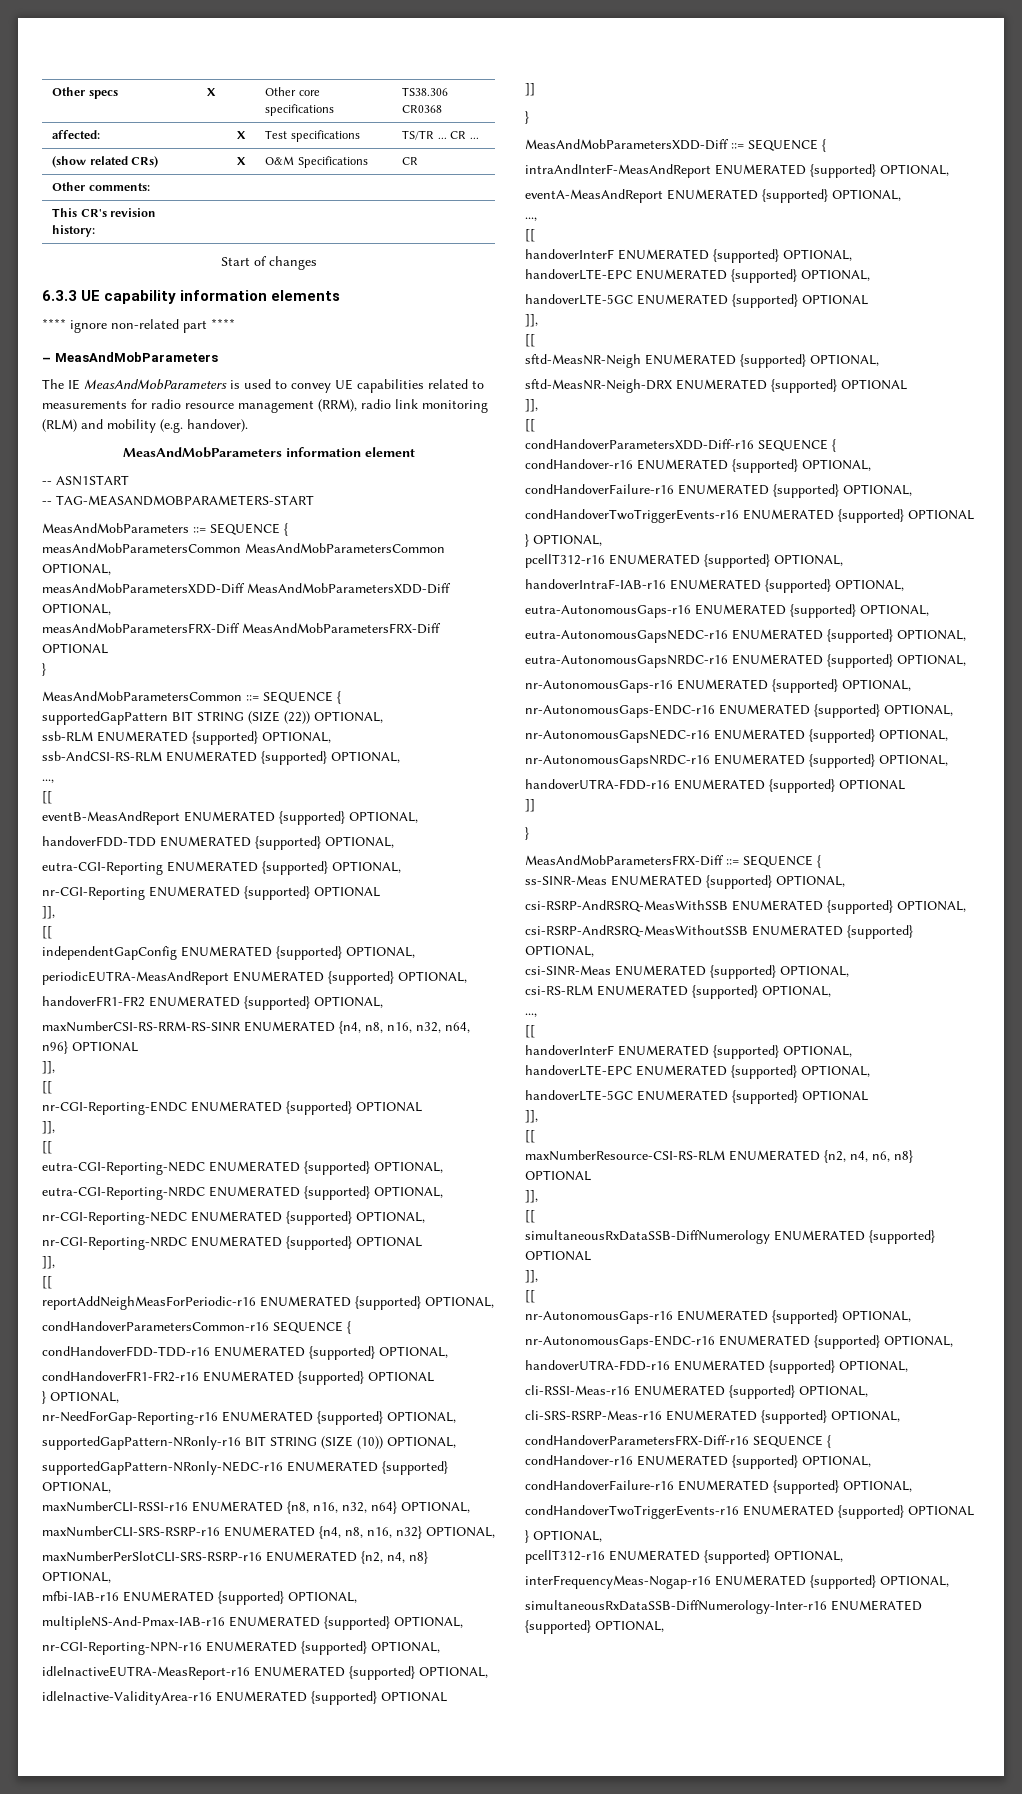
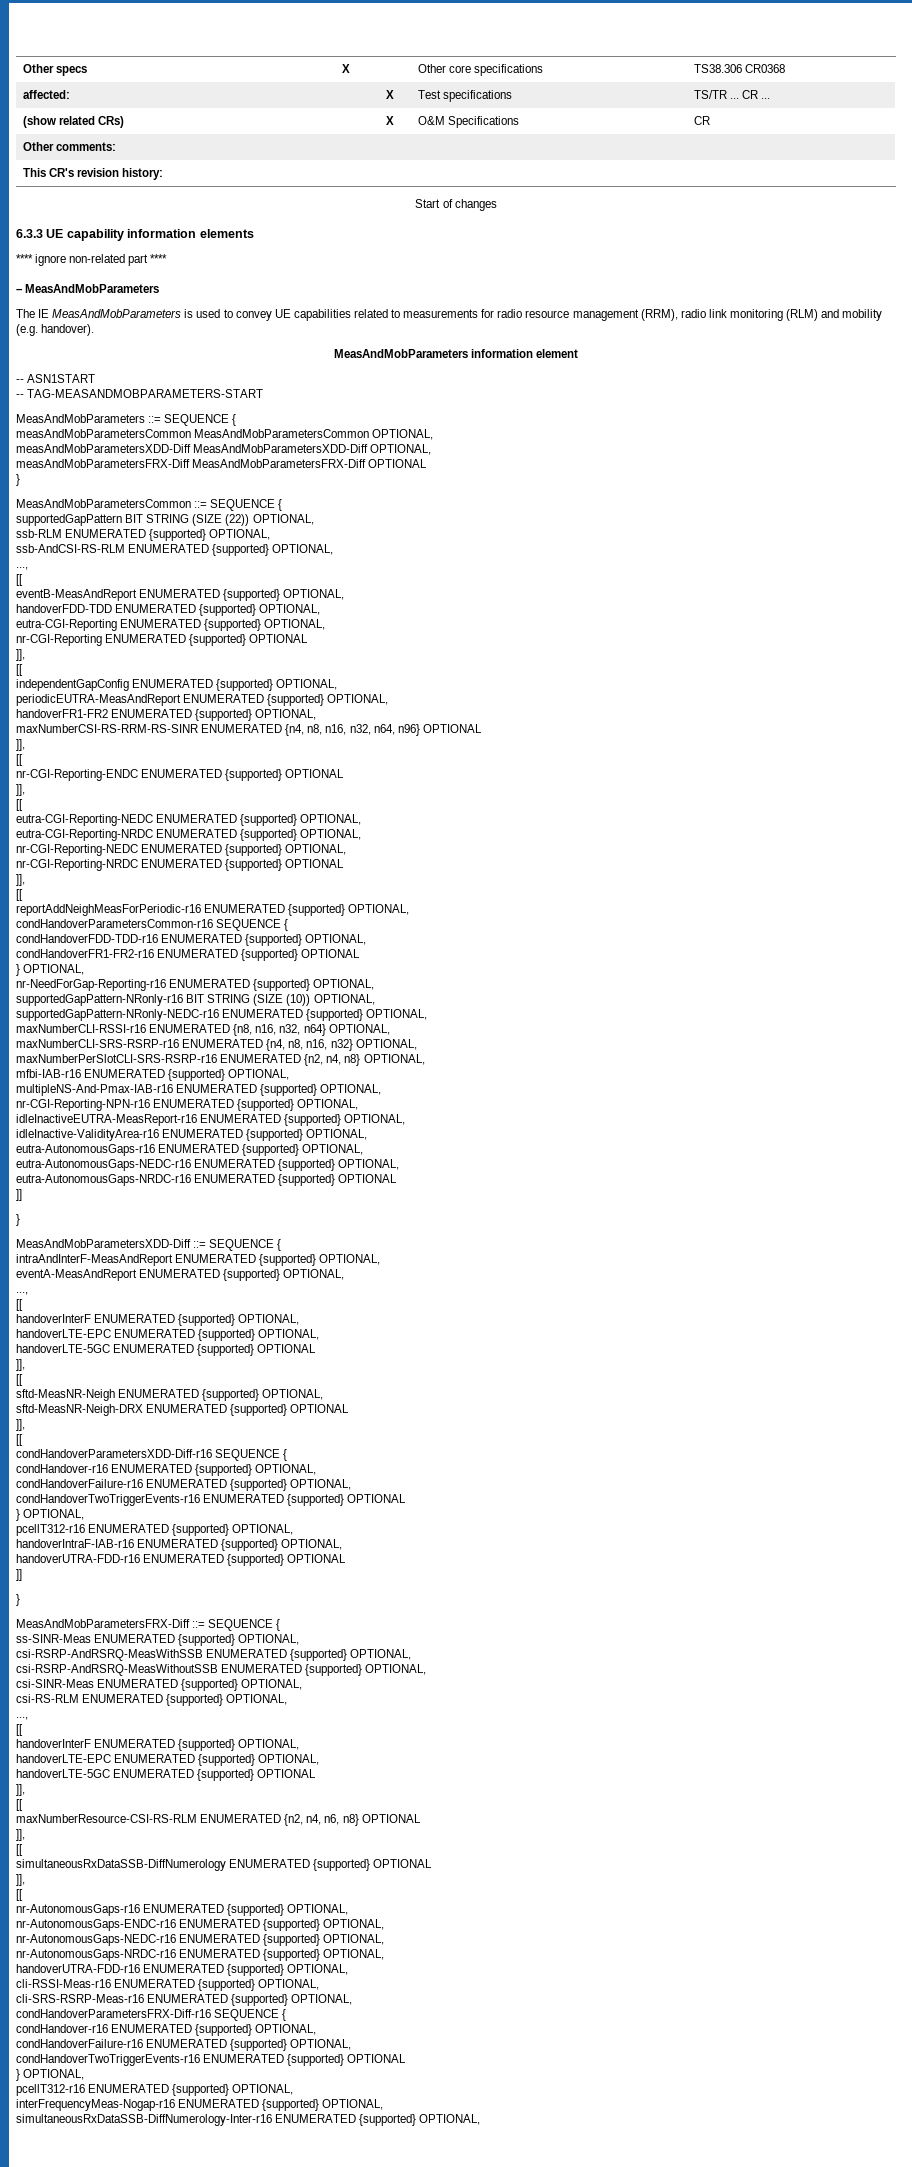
(377, 1698) none -> [306,1129,368,1140] [16,1144,364,1156] [16,1159,400,1171] [16,1174,336,1186] OPTIONAL, // eutra-AutonomousGaps-r16 ENUMERATED {supported} OPTIONAL, // eutra-AutonomousGaps-NEDC-r16 ENUMERATED {supported} OPTIONAL, // eutra-AutonomousGaps-NRDC-r16 ENUMERATED {supported}
[525,604,929,618] [525,629,966,643] [525,654,966,668] [525,679,911,693] [525,704,953,718] [525,729,948,743] [525,754,948,768] // eutra-AutonomousGaps-r16 ENUMERATED {supported} OPTIONAL, // eutra-AutonomousGapsNEDC-r16 ENUMERATED {supported} OPTIONAL, // eutra-AutonomousGapsNRDC-r16 ENUMERATED {supported} OPTIONAL, // nr-AutonomousGaps-r16 ENUMERATED {supported} OPTIONAL, // nr-AutonomousGaps-ENDC-r16 ENUMERATED {supported} OPTIONAL, // nr-AutonomousGapsNEDC-r16 ENUMERATED {supported} OPTIONAL, // nr-AutonomousGapsNRDC-r16 ENUMERATED {supported} OPTIONAL, -> (343, 1544) none
(953, 1341) none -> [16,1934,385,1946] [16,1949,385,1961] // nr-AutonomousGaps-NEDC-r16 ENUMERATED {supported} OPTIONAL, // nr-AutonomousGaps-NRDC-r16 ENUMERATED {supported} OPTIONAL,

